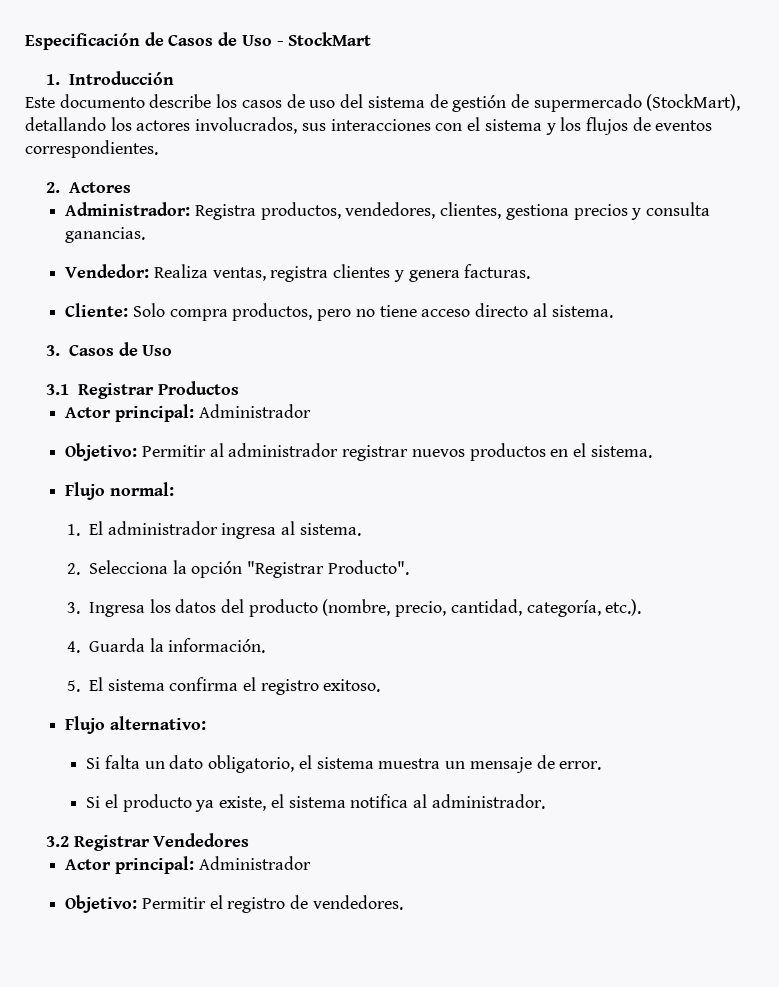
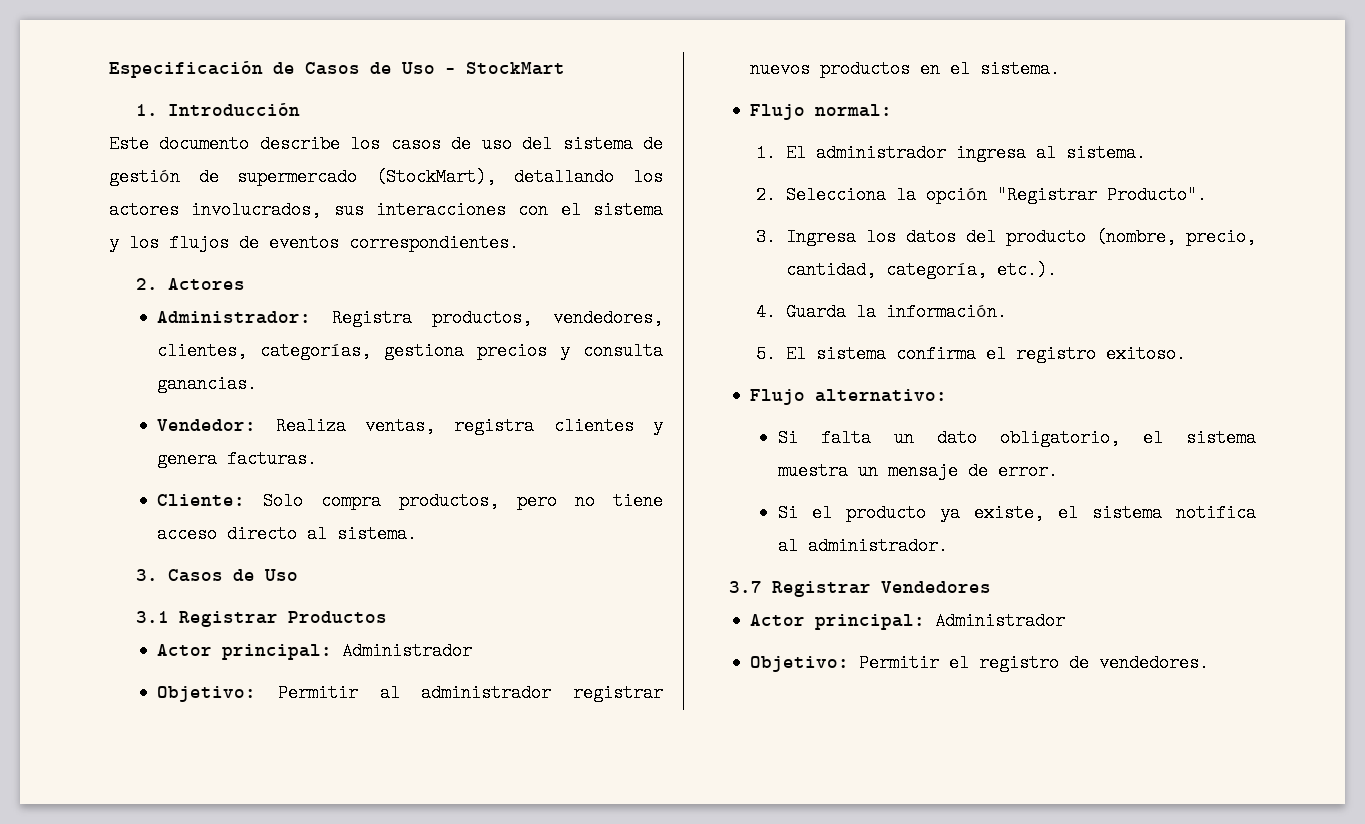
(502, 210) none -> [260,342,372,360] categorías,
[46,836,70,847] 3.2 -> [729,581,763,593] 3.7

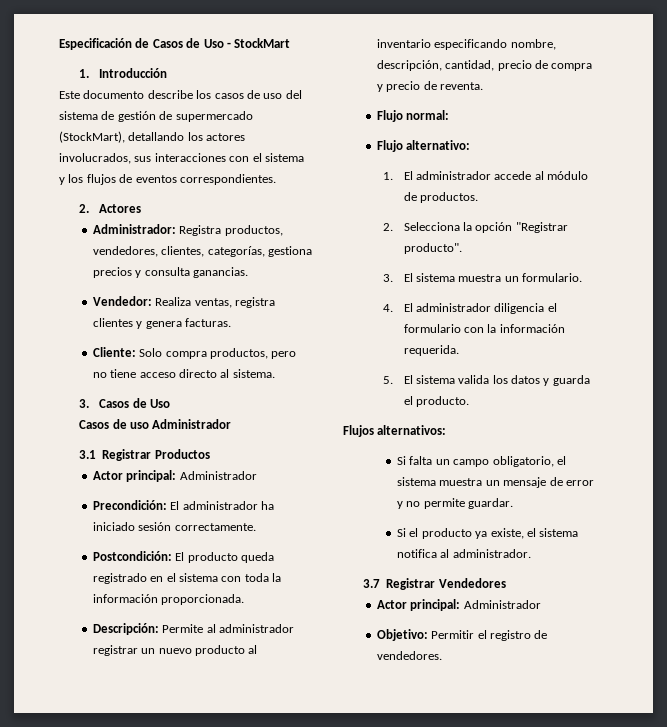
(298, 575) none -> [79,419,232,429] // Casos de uso Administrador
[157,684,663,702] [750,60,1061,78] Objetivo: Permitir al administrador registrar nuevos productos en el sistema. -> [92,500,275,510] [92,522,256,531] [92,551,275,563] [92,573,282,584] [92,594,245,605] [92,623,295,635] [92,645,258,656] [376,39,556,50] [376,60,593,71] [376,81,484,92] Precondición: El administrador ha iniciado sesión correctamente. // Postcondición: El producto queda registrado en el sistema con toda la información proporcionada. // Descripción: Permite al administrador registrar un nuevo producto al inventario especificando nombre, descripción, cantidad, precio de compra y precio de reventa.
(893, 110) none -> [376,140,471,152] // Flujo alternativo:
[955,144,1146,162] ingresa al sistema. -> [494,171,589,180] [403,192,478,203] accede al módulo de productos.
[1106,186,1207,204] [756,228,1256,246] [785,261,1057,279] [756,303,1007,321] [756,345,1186,363] [750,389,948,405] Producto". // 3. Ingresa los datos del producto (nombre, precio, cantidad, categoría, etc.). // 4. Guarda la información. // 5. El sistema confirma el registro exitoso. // Flujo alternativo: -> [403,243,462,254] [383,273,583,282] [383,303,557,314] [403,324,565,333] [403,345,459,356] [383,375,590,386] [403,396,469,407] [343,425,447,437] producto". // 3. El sistema muestra un formulario. // 4. El administrador diligencia el formulario con la información requerida. // 5. El sistema valida los datos y guarda el producto. // Flujos alternativos:
[936,429,977,447] dato -> [453,459,490,467] campo
[997,462,1058,480] error. -> [565,480,594,486] [397,498,514,509] error y no permite guardar.

